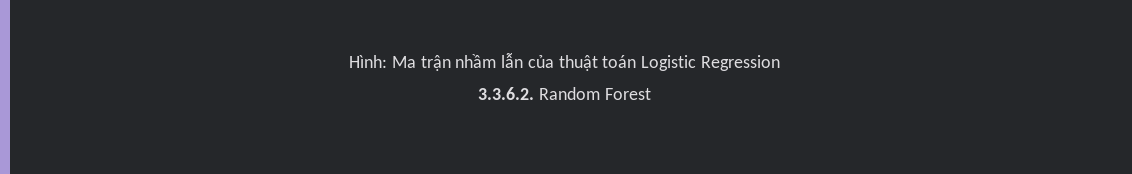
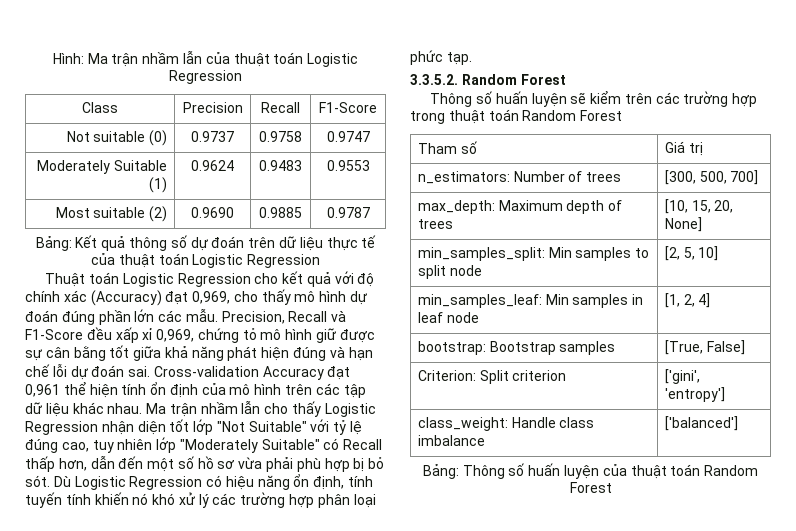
[478,87,535,100] // 3.3.6.2. -> [82,102,118,113] [182,102,243,113] [261,102,300,113] [319,102,377,113] [66,130,168,146] [191,131,234,142] [259,131,302,142] [326,131,370,142] [37,160,168,174] [149,177,168,193] [191,160,234,171] [259,160,302,171] [326,160,370,171] [55,206,168,222] [191,207,234,218] [259,207,302,218] [326,207,370,218] [35,235,377,251] [90,253,321,268] [45,271,375,287] [25,289,369,306] [25,308,347,325] [25,327,375,343] [25,345,373,361] [25,363,351,380] [25,382,366,398] [25,400,376,417] [25,419,363,435] [25,437,383,453] [25,455,385,472] [25,474,374,490] [25,492,376,508] [410,50,472,65] [410,74,566,85] [430,91,758,107] [410,109,623,124] [417,141,477,154] [664,141,703,156] [417,171,622,184] [664,170,759,185] [417,200,623,214] [417,219,453,229] [664,199,734,214] [664,217,702,232] [417,247,650,261] [417,265,482,279] [664,246,719,261] [417,294,644,308] [417,312,479,323] [664,293,711,308] [417,341,616,355] [664,340,745,355] [417,370,567,384] [664,369,700,384] [664,387,725,402] [417,417,595,431] [417,435,485,446] [664,416,738,431] [422,463,701,479] // Class | Precision | Recall | F1-Score // Not suitable (0) | 0.9737 | 0.9758 | 0.9747 // Moderately Suitable (1) | 0.9624 | 0.9483 | 0.9553 // Most suitable (2) | 0.9690 | 0.9885 | 0.9787 // Bảng: Kết quả thông số dự đoán trên dữ liệu thực tế của thuật toán Logistic Regression // Thuật toán Logistic Regression cho kết quả với độ chính xác (Accuracy) đạt 0,969, cho thấy mô hình dự đoán đúng phần lớn các mẫu. Precision, Recall và F1-Score đều xấp xỉ 0,969, chứng tỏ mô hình giữ được sự cân bằng tốt giữa khả năng phát hiện đúng và hạn chế lỗi dự đoán sai. Cross-validation Accuracy đạt 0,961 thể hiện tính ổn định của mô hình trên các tập dữ liệu khác nhau. Ma trận nhầm lẫn cho thấy Logistic Regression nhận diện tốt lớp "Not Suitable" với tỷ lệ đúng cao, tuy nhiên lớp "Moderately Suitable" có Recall thấp hơn, dẫn đến một số hồ sơ vừa phải phù hợp bị bỏ sót. Dù Logistic Regression có hiệu năng ổn định, tính tuyến tính khiến nó khó xử lý các trường hợp phân loại phức tạp. // 3.3.5.2. Random Forest // Thông số huấn luyện sẽ kiểm trên các trường hợp trong thuật toán Random Forest // Tham số | Giá trị // n_estimators: Number of trees | [300, 500, 700] // max_depth: Maximum depth of trees | [10, 15, 20, None] // min_samples_split: Min samples to split node | [2, 5, 10] // min_samples_leaf: Min samples in leaf node | [1, 2, 4] // bootstrap: Bootstrap samples | [True, False] // Criterion: Split criterion | ['gini', 'entropy'] // class_weight: Handle class imbalance | ['balanced'] // Bảng: Thông số huấn luyện của thuật toán

